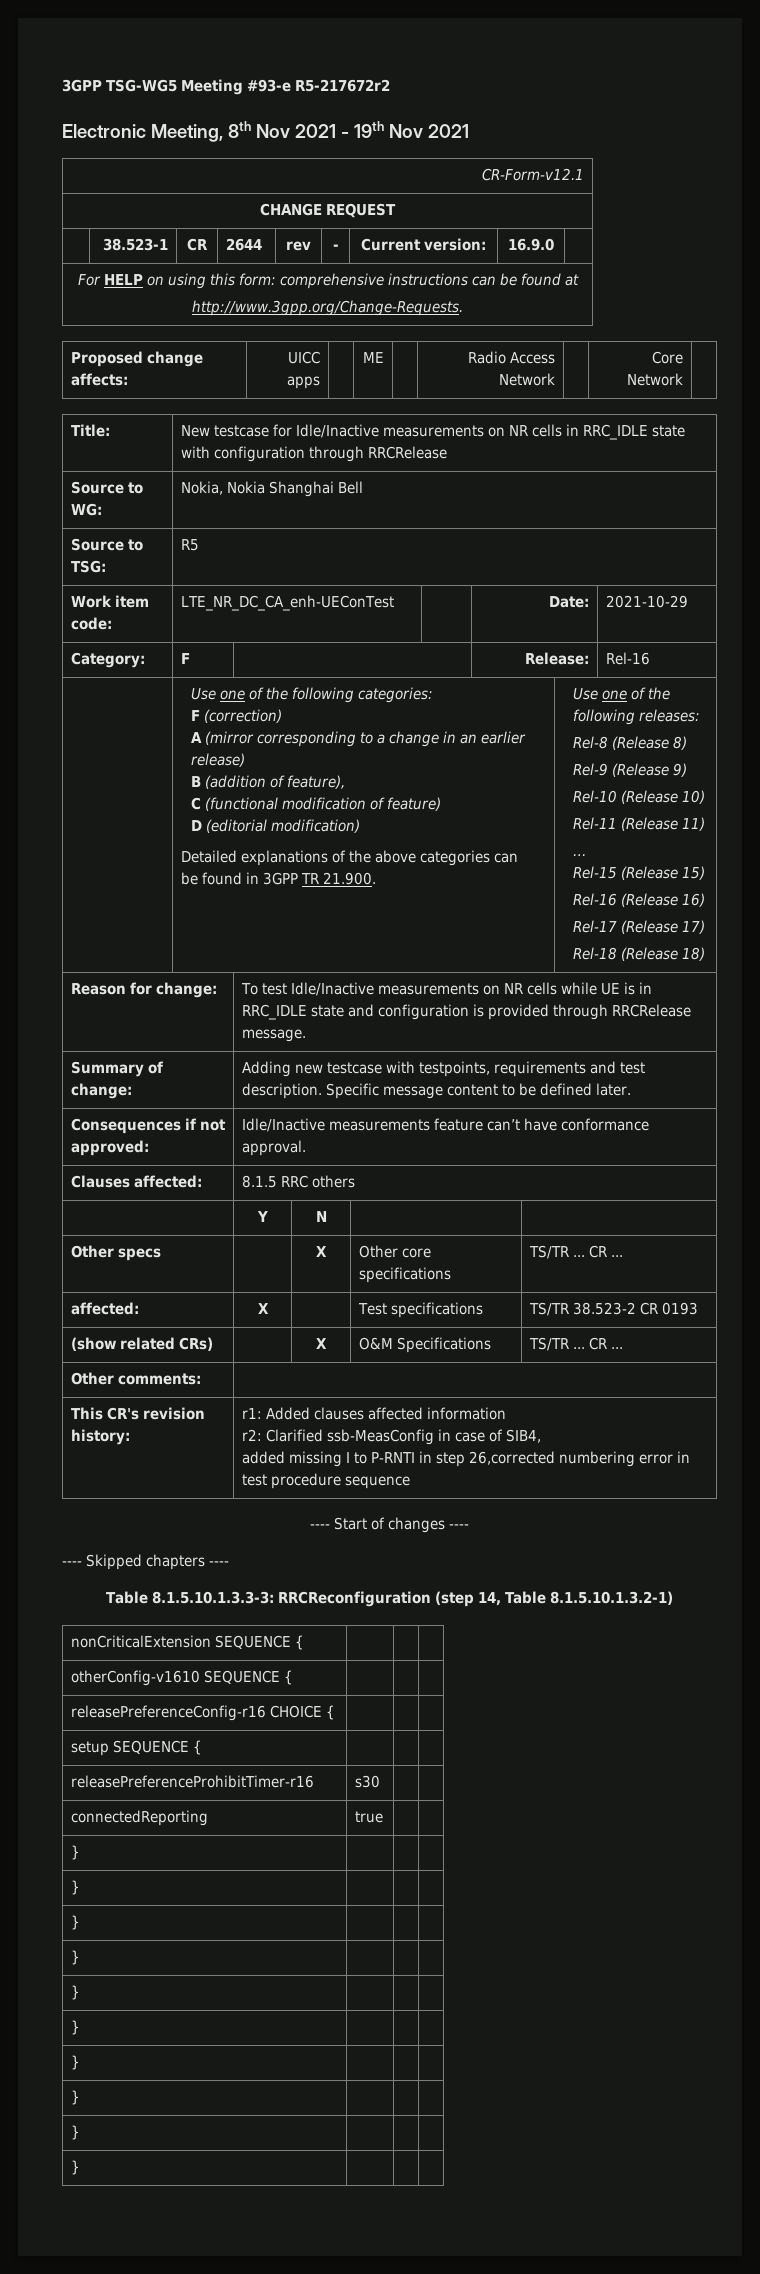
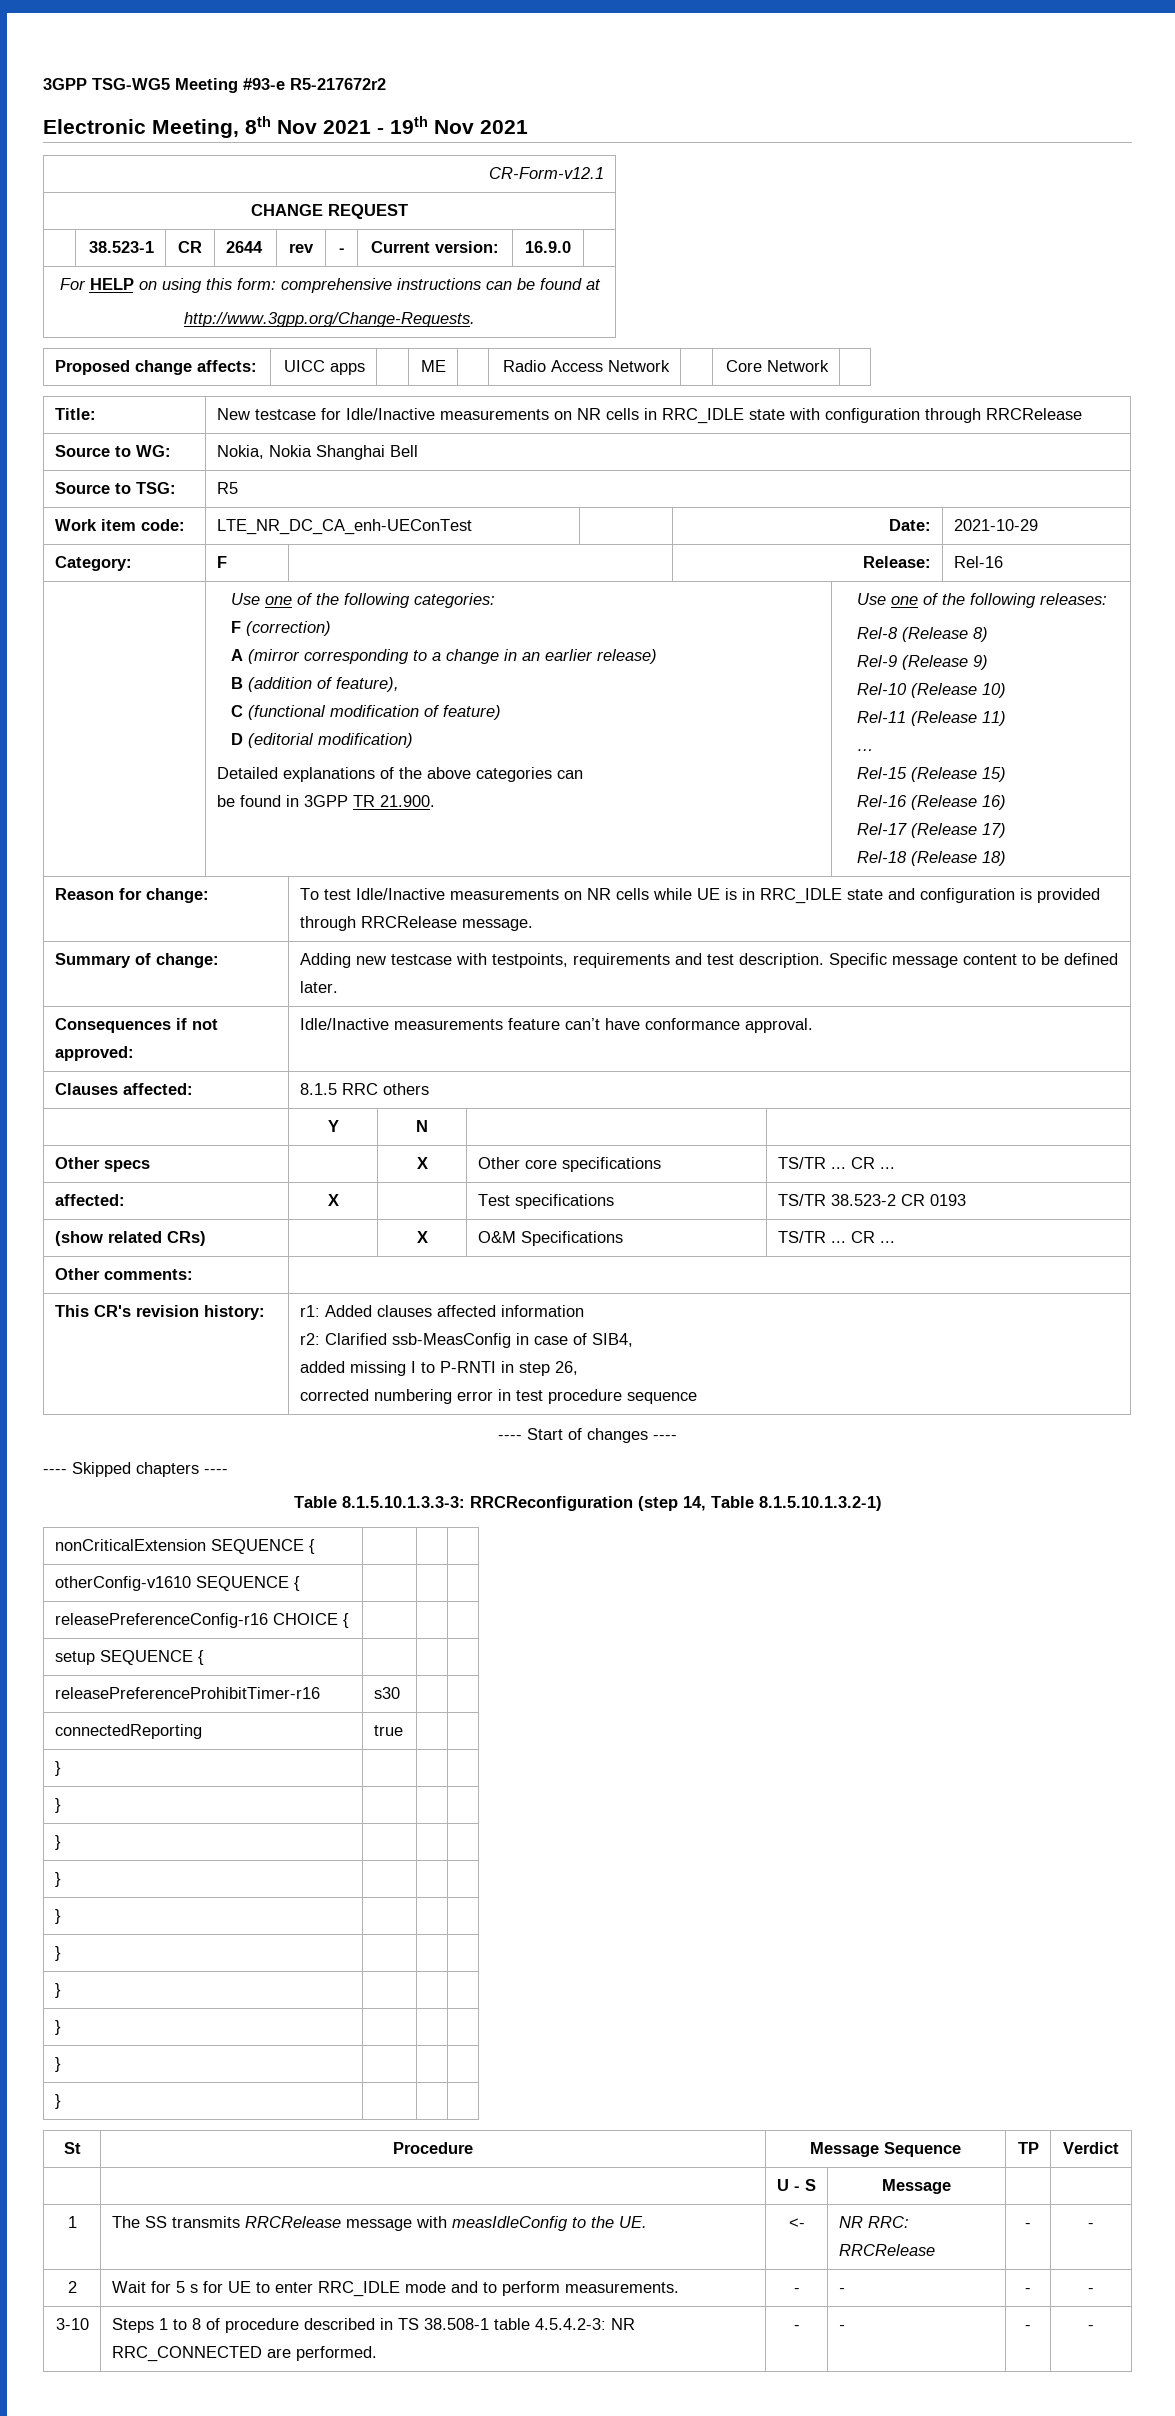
[468,1451,555,1465] 26,corrected -> [554,1361,578,1375] [299,1389,369,1401] 26, // corrected
(80, 2167) none -> [63,2142,81,2154] [393,2142,473,2154] [810,2142,961,2157] [1017,2142,1039,2154] [1063,2142,1119,2154] [777,2179,816,2191] [882,2179,951,2194] [67,2216,77,2228] [111,2216,647,2231] [788,2218,805,2228] [838,2216,909,2228] [838,2244,935,2256] [1025,2223,1031,2228] [1088,2223,1094,2228] [67,2281,77,2293] [111,2281,679,2297] [793,2288,800,2293] [838,2288,845,2293] [1025,2288,1031,2293] [1088,2288,1094,2293] [55,2318,89,2330] [111,2318,635,2333] [111,2346,377,2362] [793,2325,800,2330] [838,2325,845,2330] [1025,2325,1031,2330] [1088,2325,1094,2330] // St | Procedure | Message Sequence | TP | Verdict // | | U - S | Message | | // 1 | The SS transmits RRCRelease message with measIdleConfig to the UE. | <- | NR RRC: RRCRelease | - | - // 2 | Wait for 5 s for UE to enter RRC_IDLE mode and to perform measurements. | - | - | - | - // 3-10 | Steps 1 to 8 of procedure described in TS 38.508-1 table 4.5.4.2-3: NR RRC_CONNECTED are performed. | - | - | - | -

